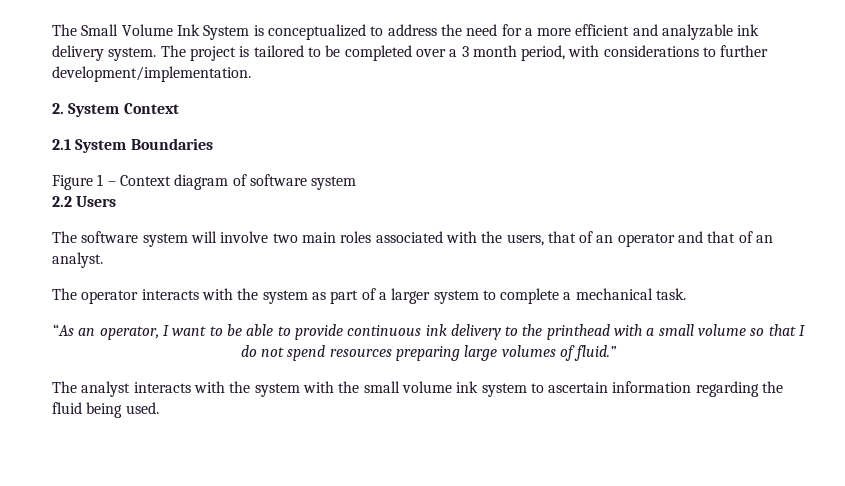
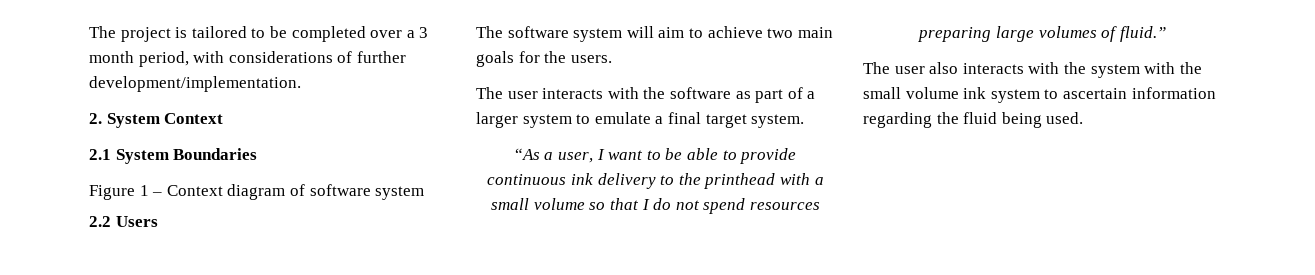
[52,24,760,40] [52,45,186,61] The Small Volume Ink System is conceptualized to address the need for a more efficient and analyzable ink delivery system. The -> [89,26,116,38] The
[703,47,717,57] to -> [337,51,353,63] of
[220,231,774,247] [52,252,103,268] [52,288,308,304] involve two main roles associated with the users, that of an operator and that of an analyst. // The operator interacts with the system -> [658,26,833,38] [476,51,612,67] [476,87,731,99] aim to achieve two main goals for the users. // The user interacts with the software
[500,288,687,304] complete a mechanical task. -> [594,112,805,128] emulate a final target system.
[78,326,159,340] an operator, -> [544,152,594,163] a user,
[81,381,131,397] analyst -> [894,62,959,74] user also

